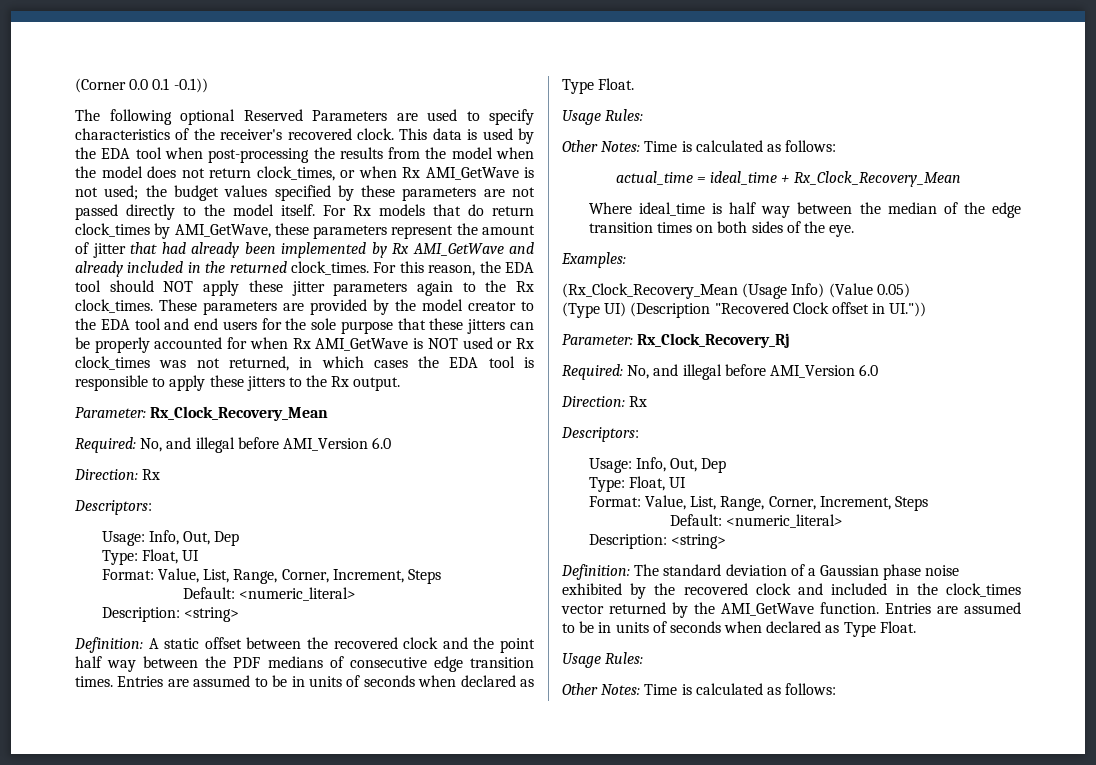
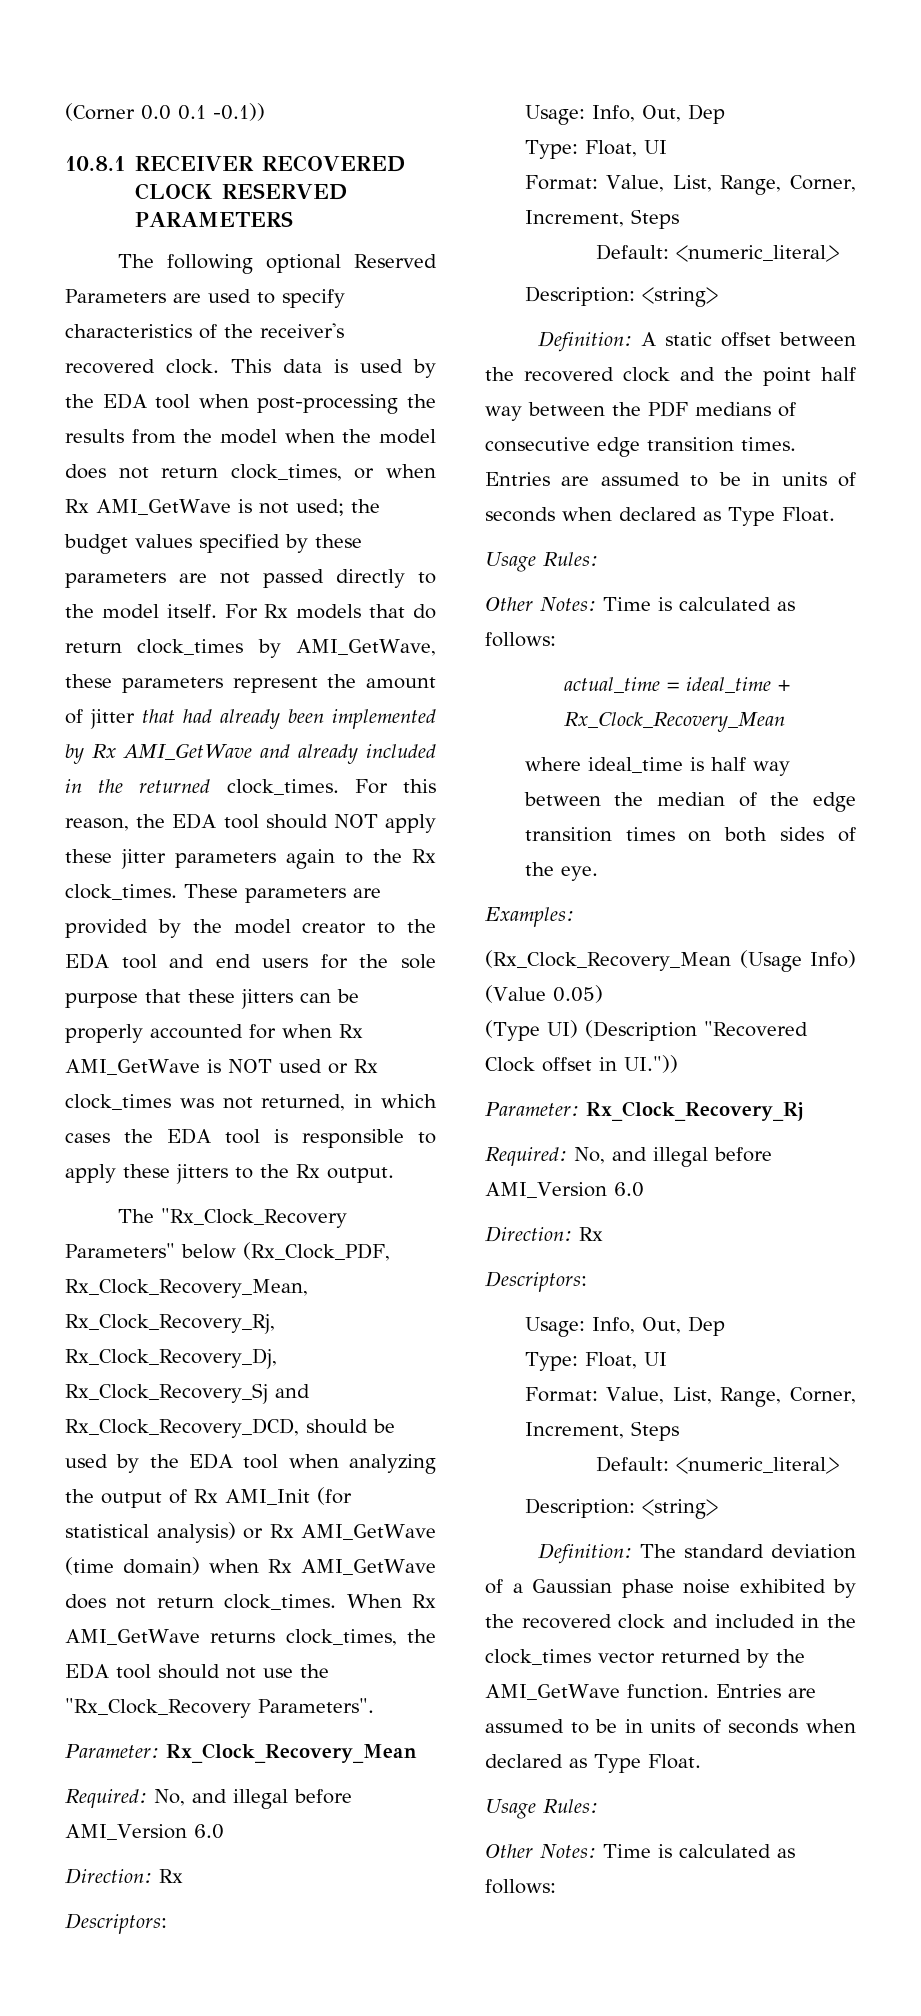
(208, 85) none -> [65,155,406,172] [135,183,348,200] [135,211,294,227] // 10.8.1 RECEIVER RECOVERED CLOCK RESERVED PARAMETERS
(401, 384) none -> [118,1208,348,1228] [65,1242,390,1261] [65,1279,308,1298] [65,1314,275,1334] [65,1348,277,1369] [65,1383,310,1404] [65,1418,395,1438] [65,1453,436,1474] [65,1487,352,1508] [65,1522,437,1543] [65,1557,437,1575] [65,1594,436,1610] [65,1629,436,1646] [65,1663,329,1679] [65,1698,374,1718] // The "Rx_Clock_Recovery Parameters" below (Rx_Clock_PDF, Rx_Clock_Recovery_Mean, Rx_Clock_Recovery_Rj, Rx_Clock_Recovery_Dj, Rx_Clock_Recovery_Sj and Rx_Clock_Recovery_DCD, should be used by the EDA tool when analyzing the output of Rx AMI_Init (for statistical analysis) or Rx AMI_GetWave (time domain) when Rx AMI_GetWave does not return clock_times. When Rx AMI_GetWave returns clock_times, the EDA tool should not use the "Rx_Clock_Recovery Parameters".
[588,202,632,214] Where -> [524,757,581,771] where

